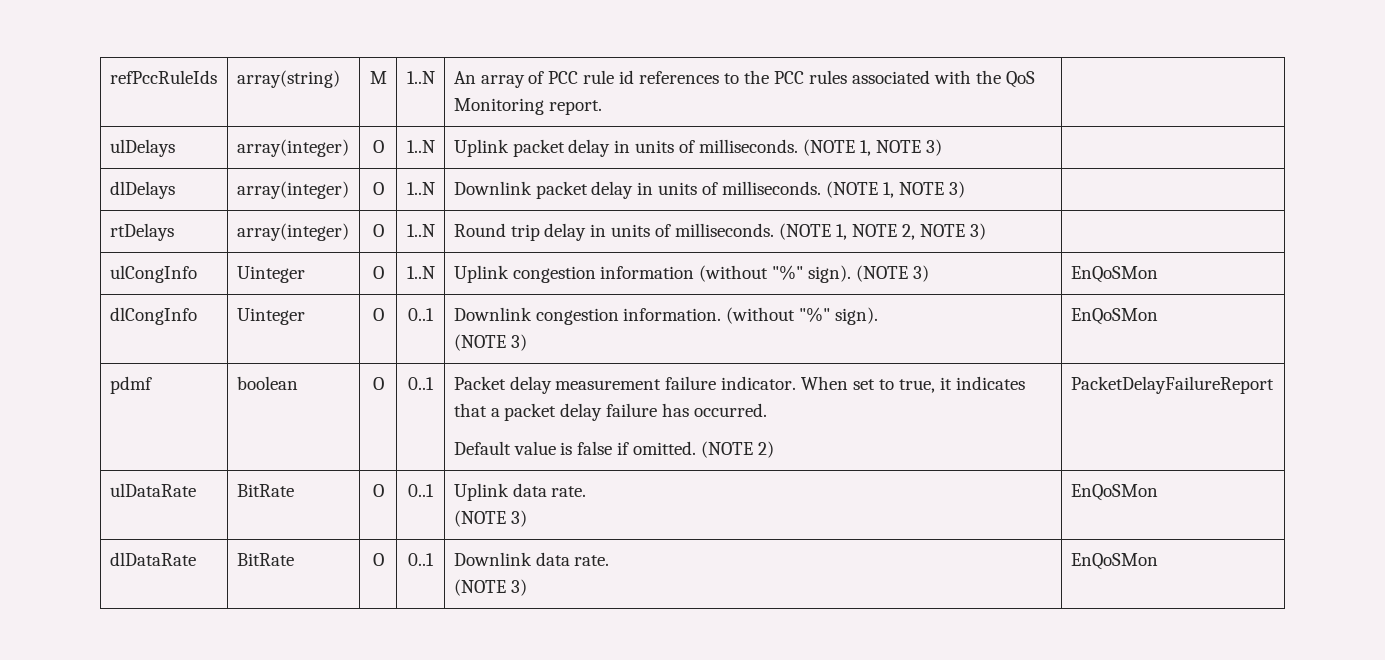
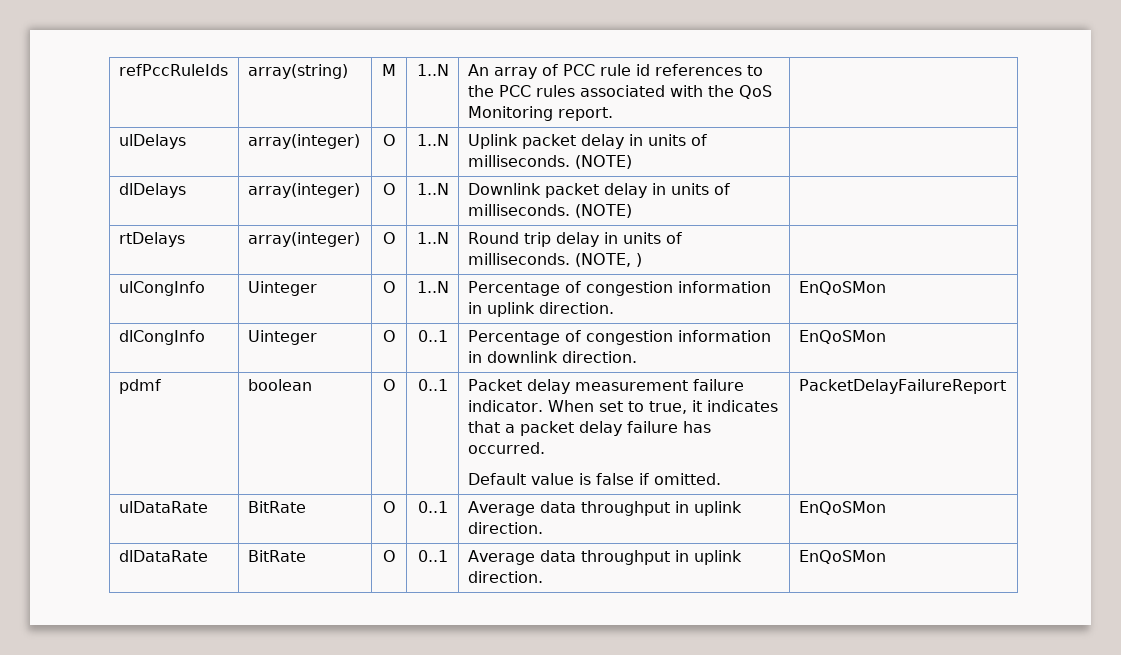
[803,139,943,156] (NOTE 1, NOTE 3) -> [574,155,632,169] (NOTE)
[826,181,966,198] (NOTE 1, NOTE 3) -> [574,204,632,218] (NOTE)
[779,223,987,240] [109,265,197,283] [236,266,305,283] [372,266,384,279] [406,266,435,279] [453,265,930,283] (NOTE 1, NOTE 2, NOTE 3) | // ulCongInfo | Uinteger | O | 1..N | Uplink congestion information (without "%" sign). (NOTE 3) -> [574,253,642,267] [118,281,205,296] [247,281,317,296] [382,281,396,293] [416,281,449,293] [467,281,771,296] [467,302,614,317] (NOTE, ) | // ulCongInfo | Uinteger | O | 1..N | Percentage of congestion information in uplink direction.
[453,307,879,325] [453,334,527,351] Downlink congestion information. (without "%" sign). // (NOTE 3) -> [467,330,771,345] [467,351,637,363] Percentage of congestion information in downlink direction.
[701,441,775,458] (NOTE 2) -> (721, 479) none
[453,483,587,501] [453,510,527,527] Uplink data rate. // (NOTE 3) -> [467,501,742,516] [467,522,543,534] Average data throughput in uplink direction.
[453,552,610,566] [453,579,527,596] Downlink data rate. // (NOTE 3) -> [467,550,742,565] [467,571,543,583] Average data throughput in uplink direction.

